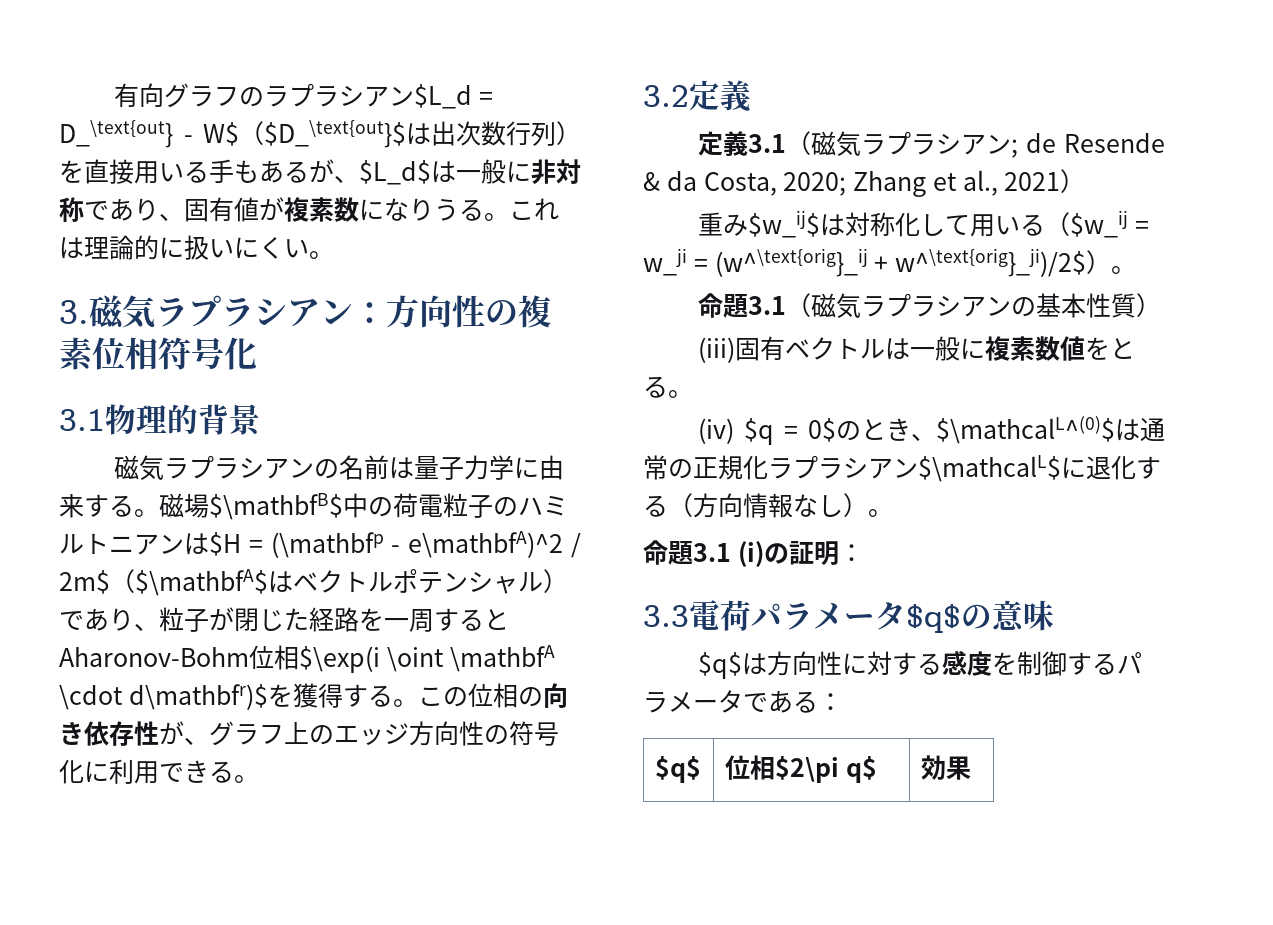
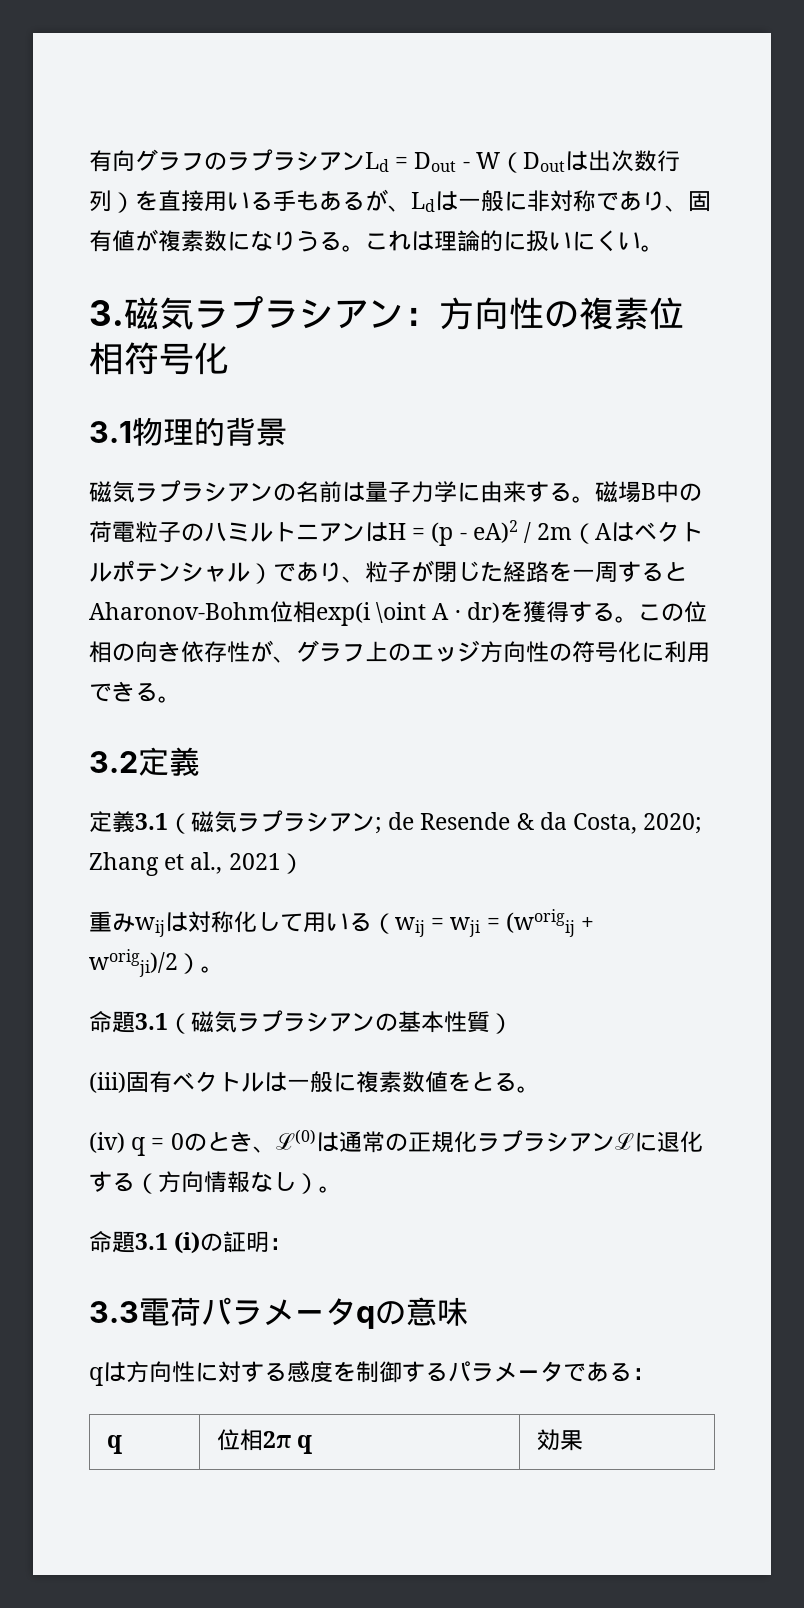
[414,84,494,109] [59,120,406,148] $L_d = D_\text{out} - W$（$D_\text{out}$ -> [365,152,565,173] Ld = Dout - W（Dout
[359,160,431,185] $L_d$ -> [411,192,435,212] Ld
[209,493,343,520] $\mathbfB$ -> [641,483,656,500] B
[209,531,581,558] [59,569,268,596] $H = (\mathbfp - e\mathbfA)^2 / 2m$（$\mathbfA$ -> [388,520,613,546] H = (p - eA)2 / 2m（A
[299,645,555,673] [59,684,268,710] $\exp(i \oint \mathbfA \cdot d\mathbfr)$ -> [316,602,500,626] exp(i \oint A · dr)
[748,210,821,238] $w_ij$ -> [135,917,165,937] wij
[1070,210,1150,238] [643,248,1086,277] $w_ij = w_ji = (w^\text{orig}_ij + w^\text{orig}_ji)/2$ -> [395,909,595,937] [89,949,178,977] wij = wji = (worigij + worigji)/2
[744,418,836,445] $q = 0$ -> [131,1133,184,1156] q = 0
[936,416,1115,444] $\mathcalL^(0)$ -> [275,1129,316,1150] ℒ(0)
[918,455,1061,482] $\mathcalL$ -> [614,1133,634,1150] ℒ
[906,604,961,633] $q$ -> [356,1306,375,1329] q
[698,652,743,679] $q$ -> [89,1367,103,1386] q
[654,756,701,783] [724,755,877,783] $q$ | 位相$2\pi q$ -> [106,1435,122,1454] [216,1429,313,1454] q | 位相2π q

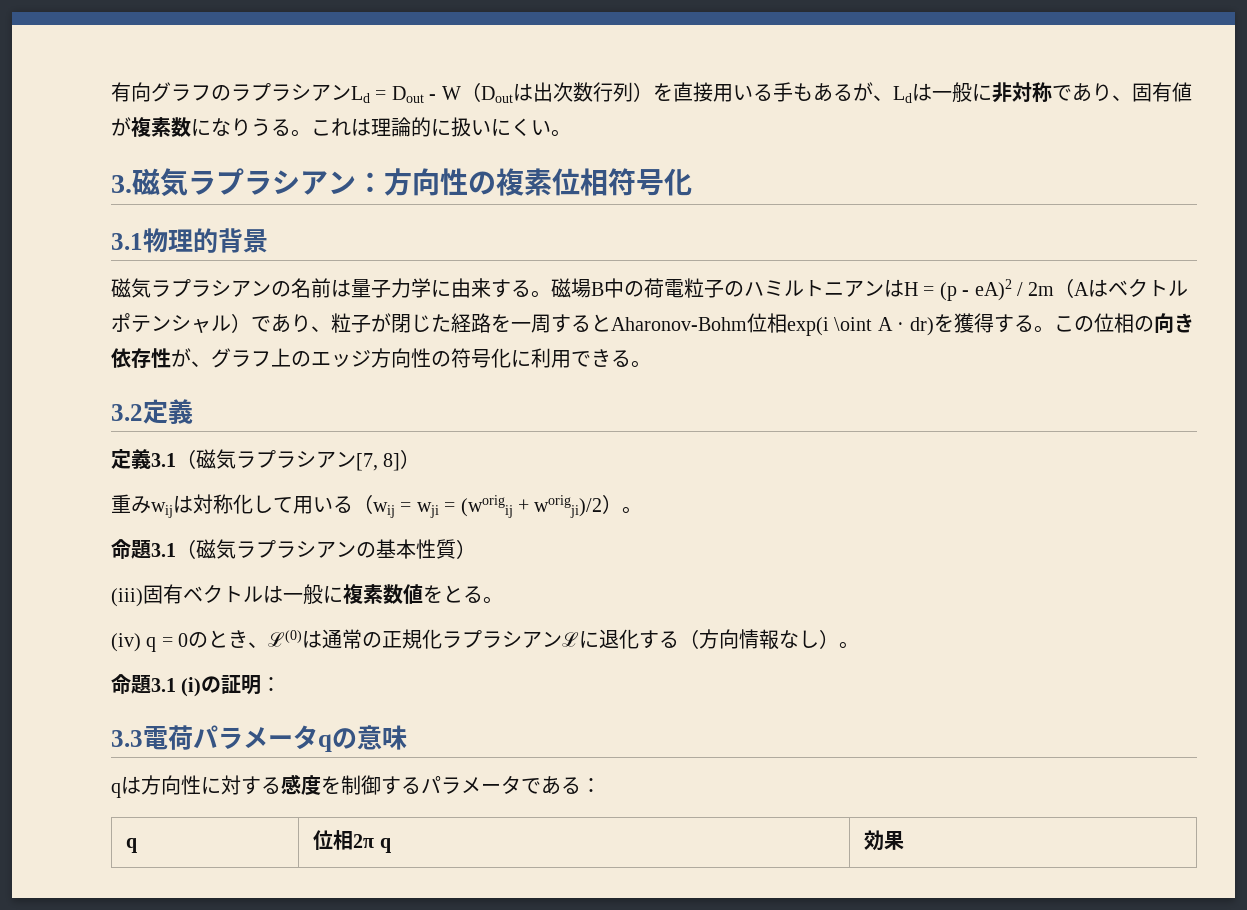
[375,812,703,834] [89,852,281,876] ; de Resende & da Costa, 2020; Zhang et al., 2021 -> [356,453,401,471] [7, 8]

